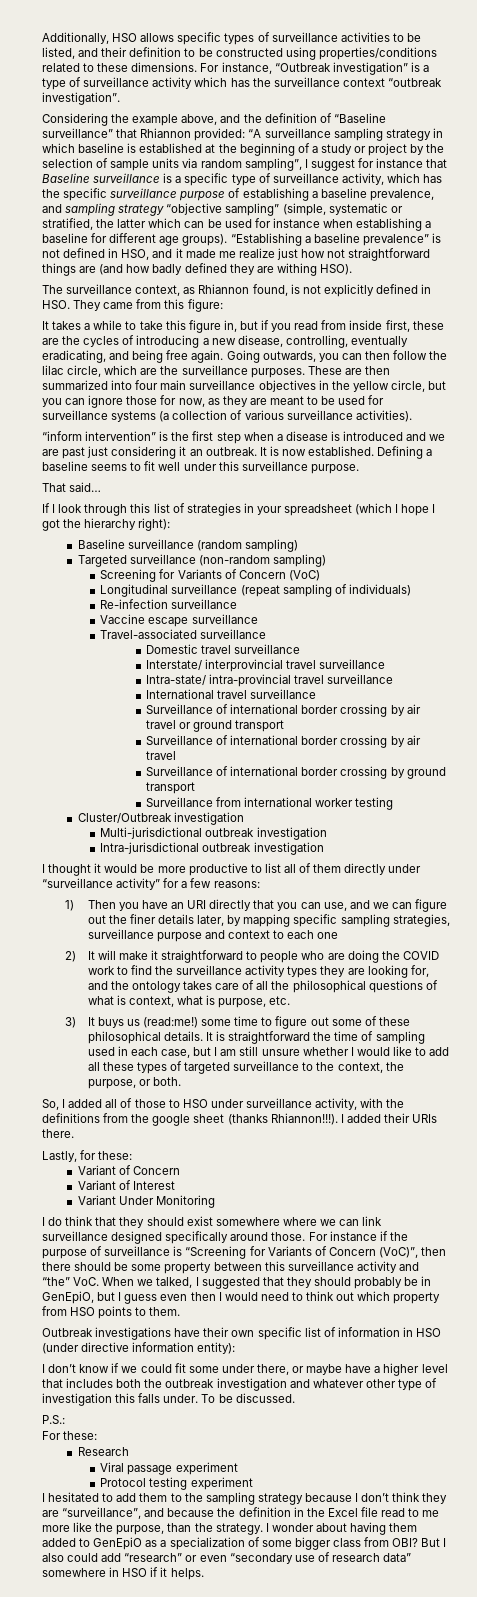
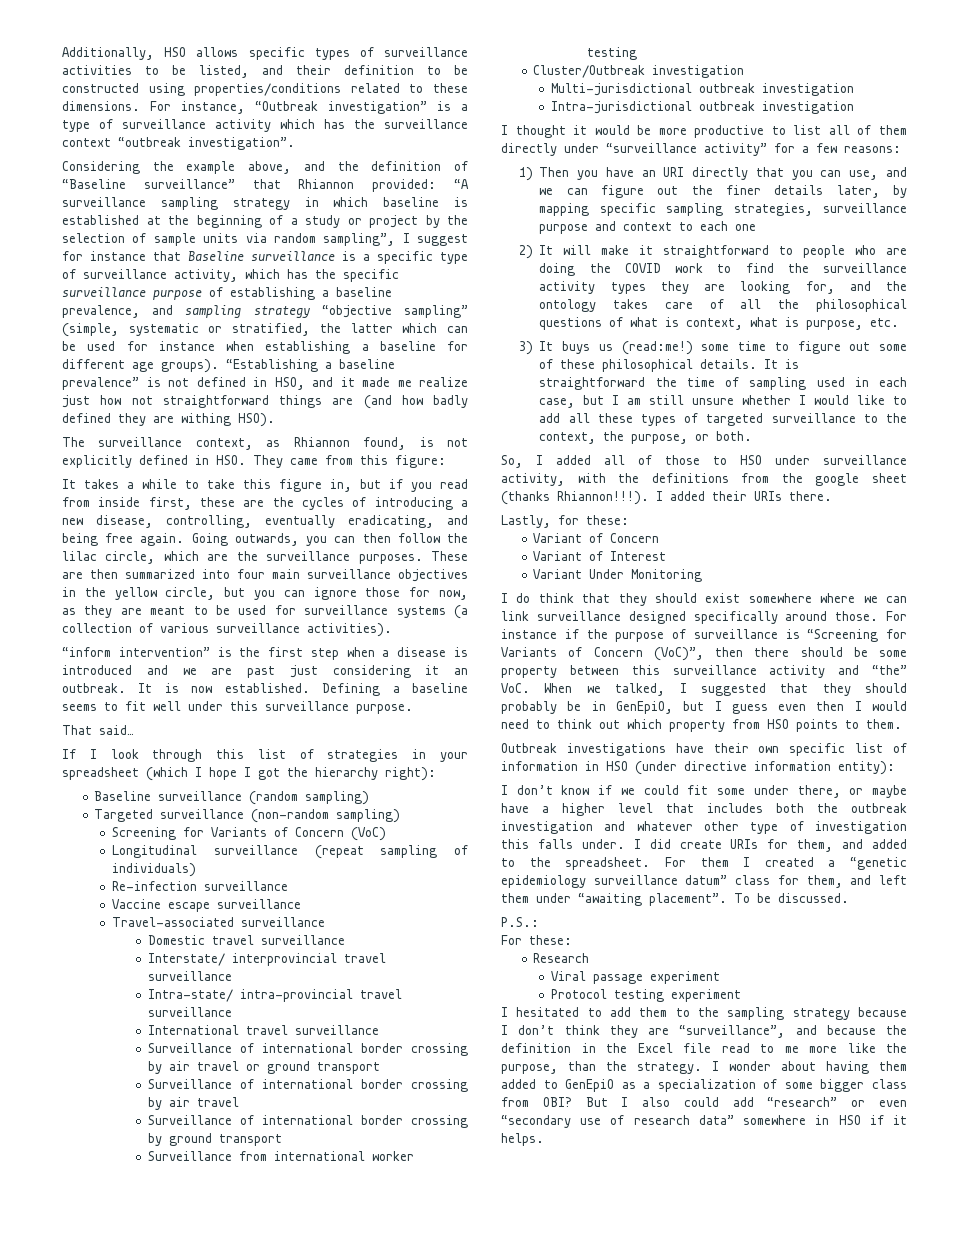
(199, 1398) none -> [633,839,907,852] [501,857,907,870] [501,875,907,888] [501,893,727,906] I did create URIs for them, and added to the spreadsheet. For them I created a “genetic epidemiology surveillance datum” class for them, and left them under “awaiting placement”.

